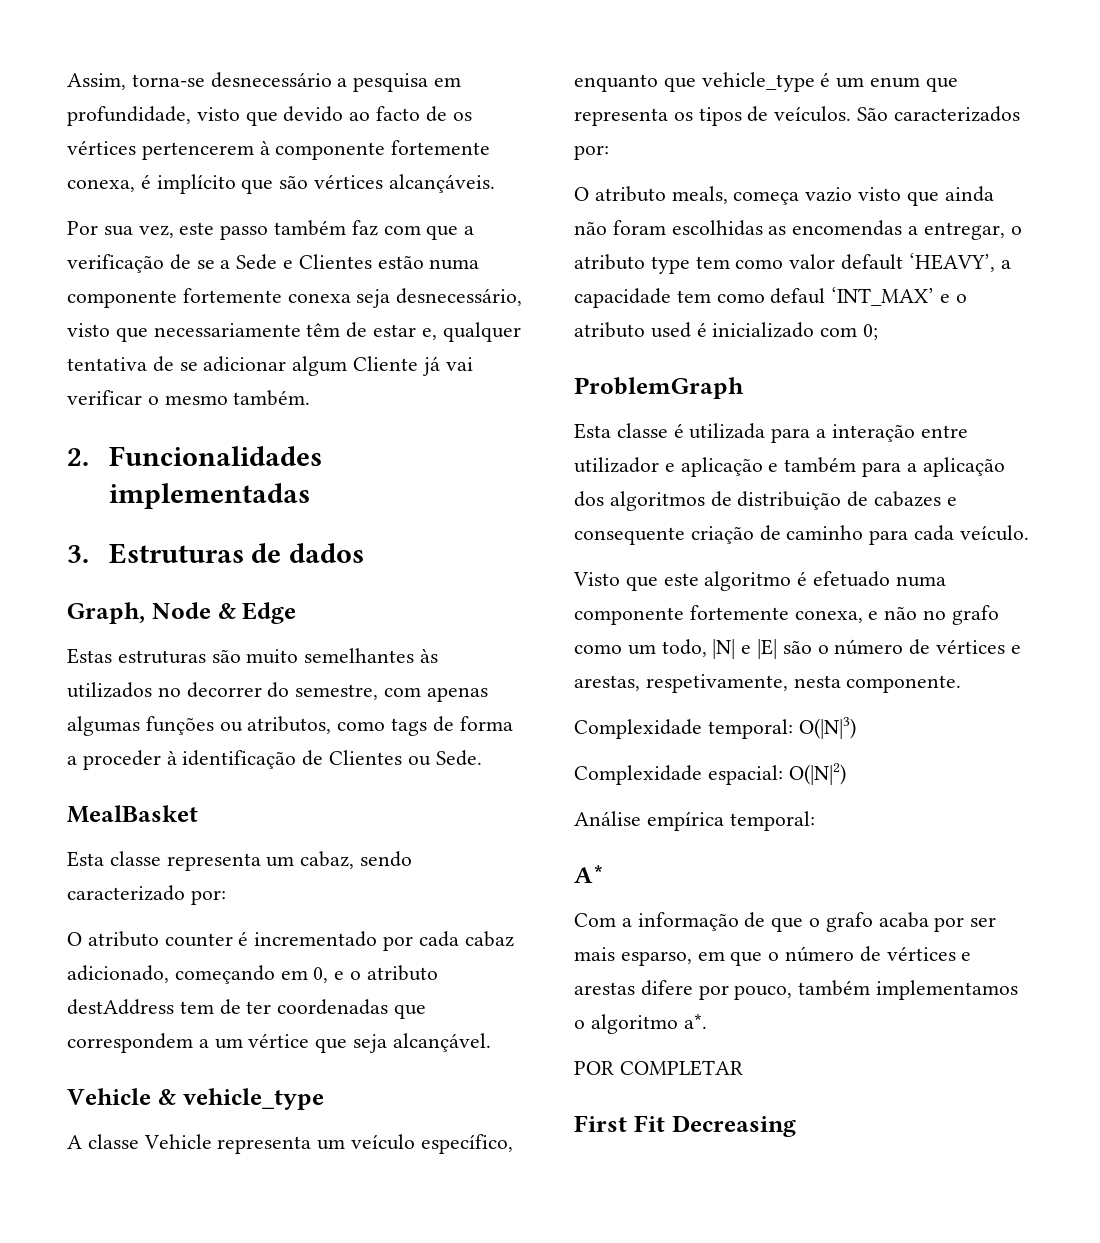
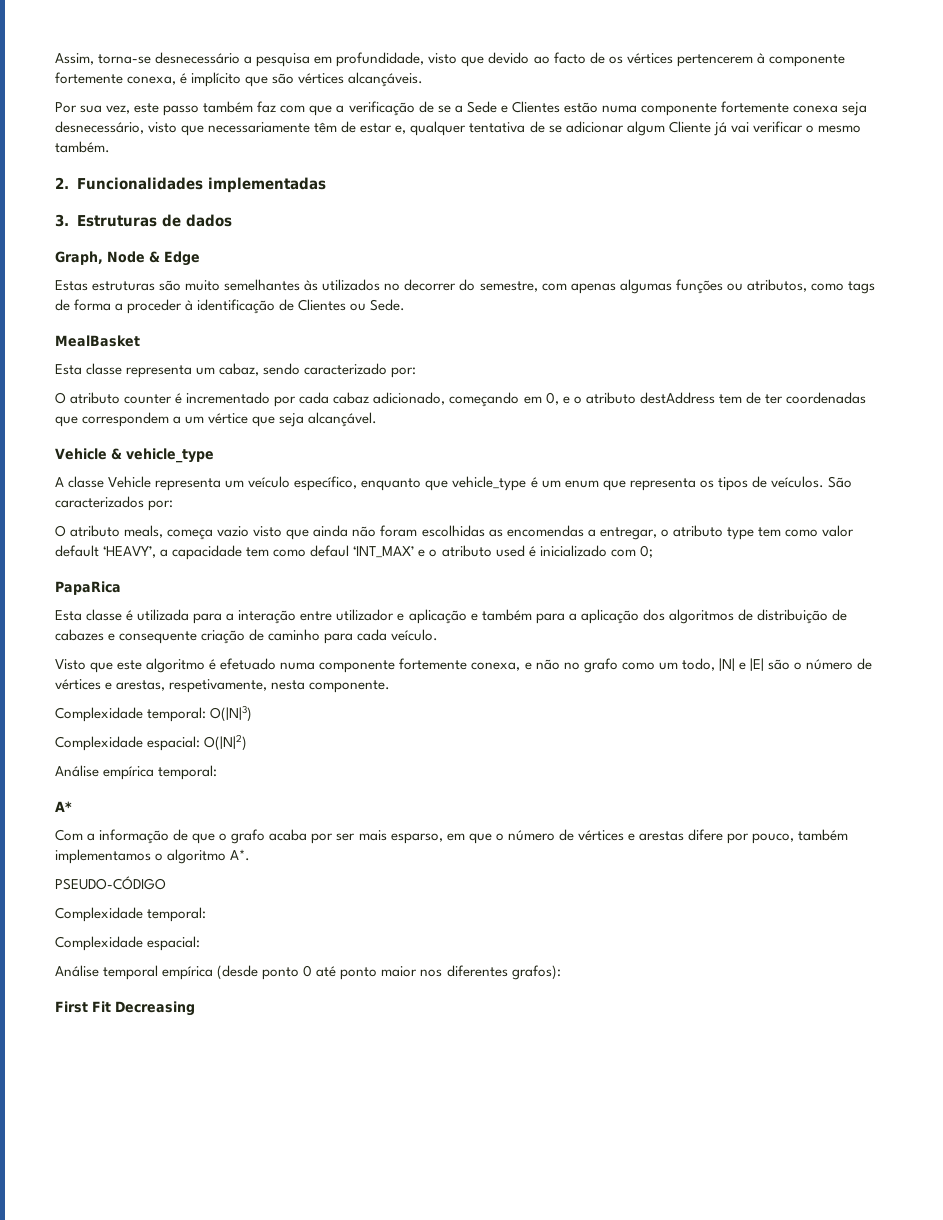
[574,377,744,399] ProblemGraph -> [55,581,121,595] PapaRica
[683,1014,707,1029] [574,1060,743,1076] a*. // POR COMPLETAR -> [230,849,251,861] [55,876,166,890] [55,907,207,922] [55,936,201,951] [55,965,561,980] A*. // PSEUDO-CÓDIGO // Complexidade temporal: // Complexidade espacial: // Análise temporal empírica (desde ponto 0 até ponto maior nos diferentes grafos):

